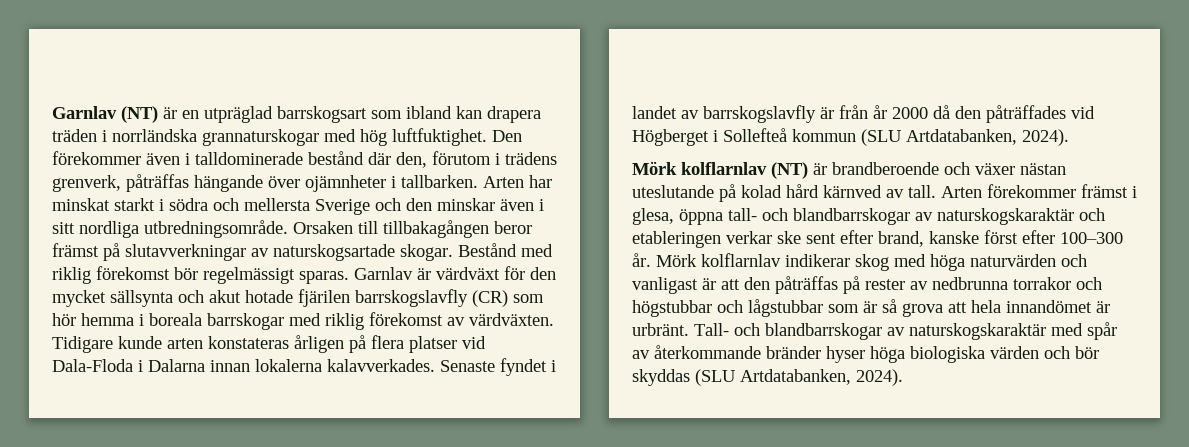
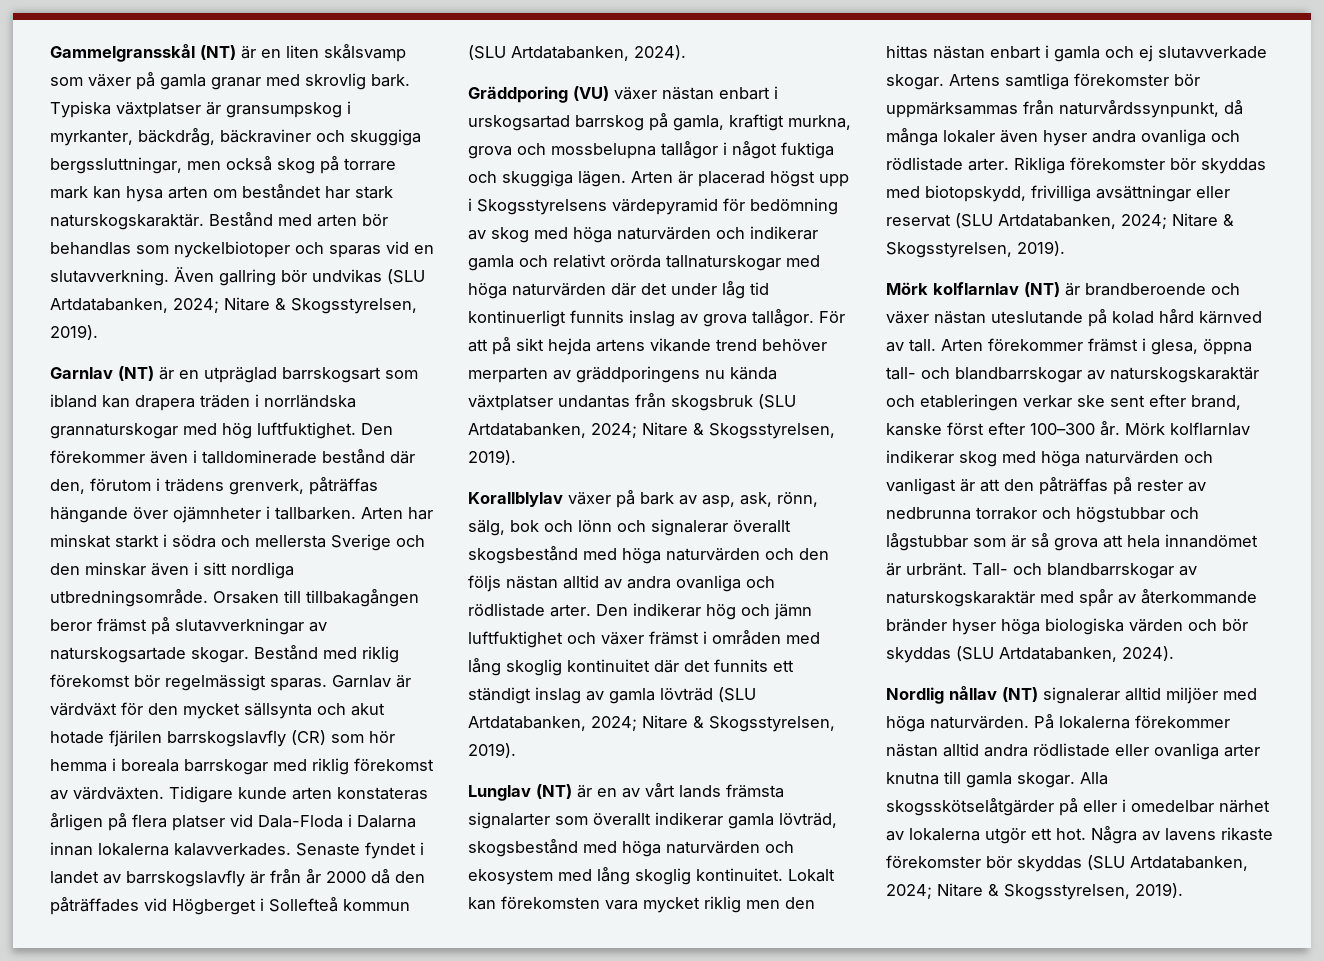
(52, 112) none -> [50,44,406,62] [50,72,410,90] [50,101,351,118] [50,128,421,146] [50,156,396,174] [50,184,393,202] [50,212,388,230] [50,241,434,258] [50,267,425,286] [50,297,417,314] [50,325,98,340] Gammelgransskål (NT) är en liten skålsvamp som växer på gamla granar med skrovlig bark. Typiska växtplatser är gransumpskog i myrkanter, bäckdråg, bäckraviner och skuggiga bergssluttningar, men också skog på torrare mark kan hysa arten om beståndet har stark naturskogskaraktär. Bestånd med arten bör behandlas som nyckelbiotoper och sparas vid en slutavverkning. Även gallring bör undvikas (SLU Artdatabanken, 2024; Nitare & Skogsstyrelsen, 2019). //
(1069, 137) none -> [468,86,778,103] [468,113,851,131] [468,141,834,159] [468,170,849,187] [468,198,838,215] [468,226,818,243] [468,254,820,271] [468,281,769,299] [468,309,845,327] [468,337,827,355] [468,366,777,383] [468,393,796,411] [468,422,835,439] [468,450,516,465] [468,490,818,508] [468,519,791,536] [468,546,829,564] [468,575,775,592] [468,603,812,620] [468,630,820,648] [468,658,794,676] [468,687,756,704] [468,715,835,732] [468,743,516,758] [468,783,784,801] [468,812,837,829] [468,839,794,857] [468,867,835,885] [468,896,815,913] [886,45,1267,62] [886,73,1200,90] [886,100,1243,118] [886,128,1240,146] [886,157,1266,174] [886,185,1230,202] [886,213,1234,229] [886,241,1065,258] // Gräddporing (VU) växer nästan enbart i urskogsartad barrskog på gamla, kraftigt murkna, grova och mossbelupna tallågor i något fuktiga och skuggiga lägen. Arten är placerad högst upp i Skogsstyrelsens värdepyramid för bedömning av skog med höga naturvärden och indikerar gamla och relativt orörda tallnaturskogar med höga naturvärden där det under låg tid kontinuerligt funnits inslag av grova tallågor. För att på sikt hejda artens vikande trend behöver merparten av gräddporingens nu kända växtplatser undantas från skogsbruk (SLU Artdatabanken, 2024; Nitare & Skogsstyrelsen, 2019). // Korallblylav växer på bark av asp, ask, rönn, sälg, bok och lönn och signalerar överallt skogsbestånd med höga naturvärden och den följs nästan alltid av andra ovanliga och rödlistade arter. Den indikerar hög och jämn luftfuktighet och växer främst i områden med lång skoglig kontinuitet där det funnits ett ständigt inslag av gamla lövträd (SLU Artdatabanken, 2024; Nitare & Skogsstyrelsen, 2019). // Lunglav (NT) är en av vårt lands främsta signalarter som överallt indikerar gamla lövträd, skogsbestånd med höga naturvärden och ekosystem med lång skoglig kontinuitet. Lokalt kan förekomsten vara mycket riklig men den hittas nästan enbart i gamla och ej slutavverkade skogar. Artens samtliga förekomster bör uppmärksammas från naturvårdssynpunkt, då många lokaler även hyser andra ovanliga och rödlistade arter. Rikliga förekomster bör skyddas med biotopskydd, frivilliga avsättningar eller reservat (SLU Artdatabanken, 2024; Nitare & Skogsstyrelsen, 2019).
(903, 377) none -> [886,686,1257,704] [886,714,1230,732] [886,743,1260,760] [886,771,1108,788] [886,798,1270,816] [886,826,1273,844] [886,855,1248,872] [886,883,1183,900] // Nordlig nållav (NT) signalerar alltid miljöer med höga naturvärden. På lokalerna förekommer nästan alltid andra rödlistade eller ovanliga arter knutna till gamla skogar. Alla skogsskötselåtgärder på eller i omedelbar närhet av lokalerna utgör ett hot. Några av lavens rikaste förekomster bör skyddas (SLU Artdatabanken, 2024; Nitare & Skogsstyrelsen, 2019).

